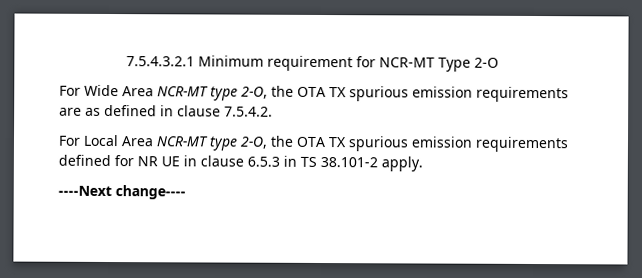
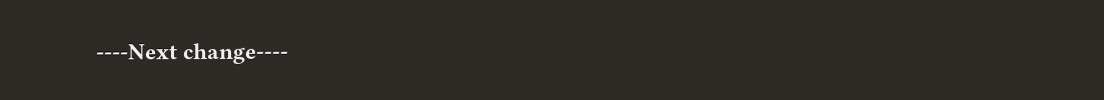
[126,55,500,72] [59,84,569,103] [59,104,273,117] [58,134,569,153] [58,154,423,172] 7.5.4.3.2.1 Minimum requirement for NCR-MT Type 2-O // For Wide Area NCR-MT type 2-O, the OTA TX spurious emission requirements are as defined in clause 7.5.4.2. // For Local Area NCR-MT type 2-O, the OTA TX spurious emission requirements defined for NR UE in clause 6.5.3 in TS 38.101-2 apply. // -> (95, 52) none

